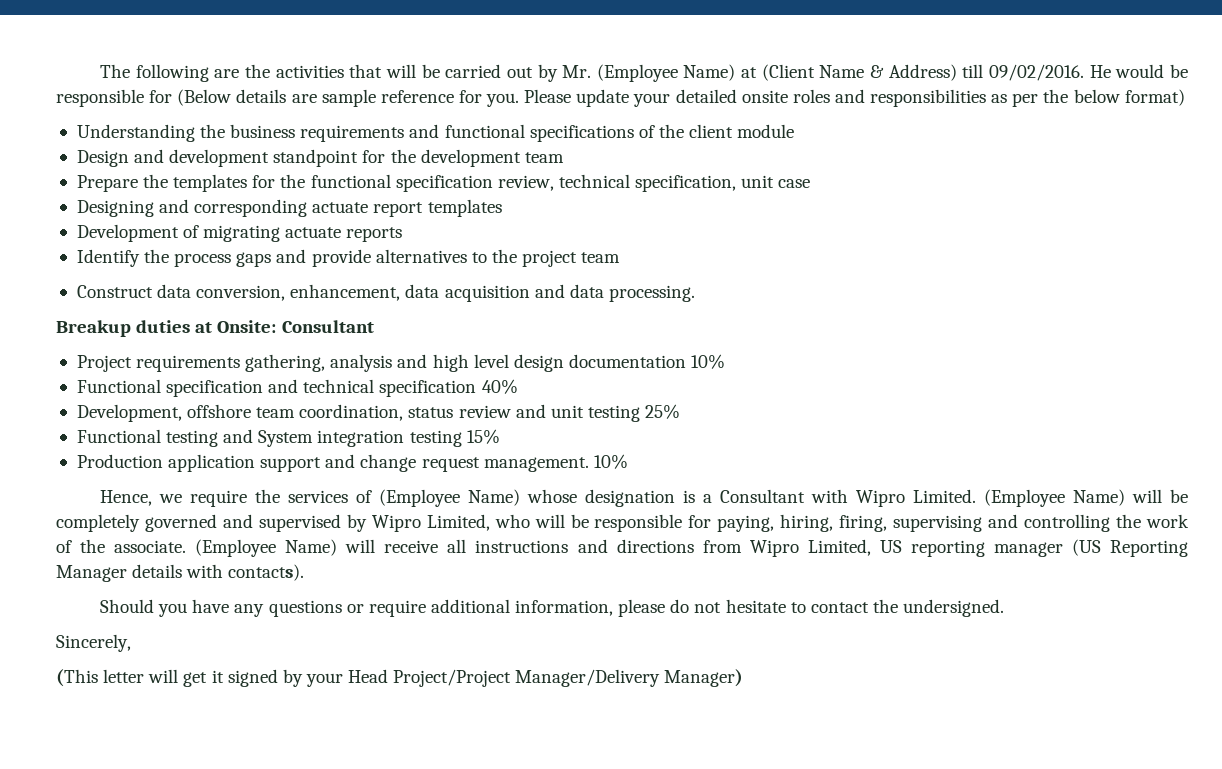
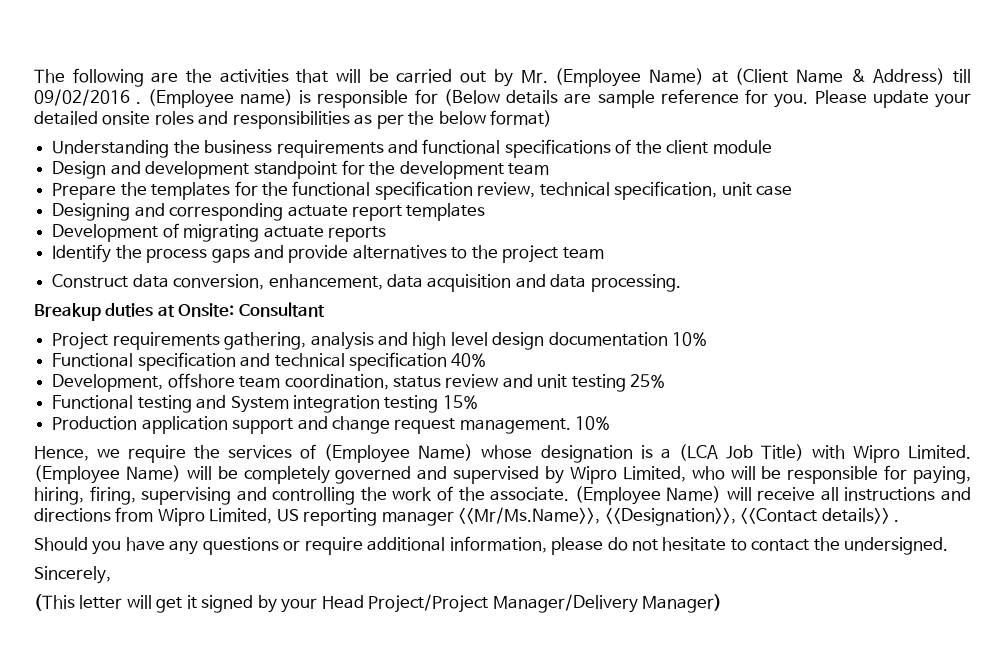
[989,64,1188,81] 09/02/2016. He would be -> [34,89,311,108] 09/02/2016 . (Employee name) is
[720,489,806,503] Consultant -> [678,444,804,461] (LCA Job Title)
[1071,539,1188,557] [56,564,305,582] (US Reporting Manager details with contacts). -> [458,507,899,526] <<Mr/Ms.Name>>, <<Designation>>, <<Contact details>> .

